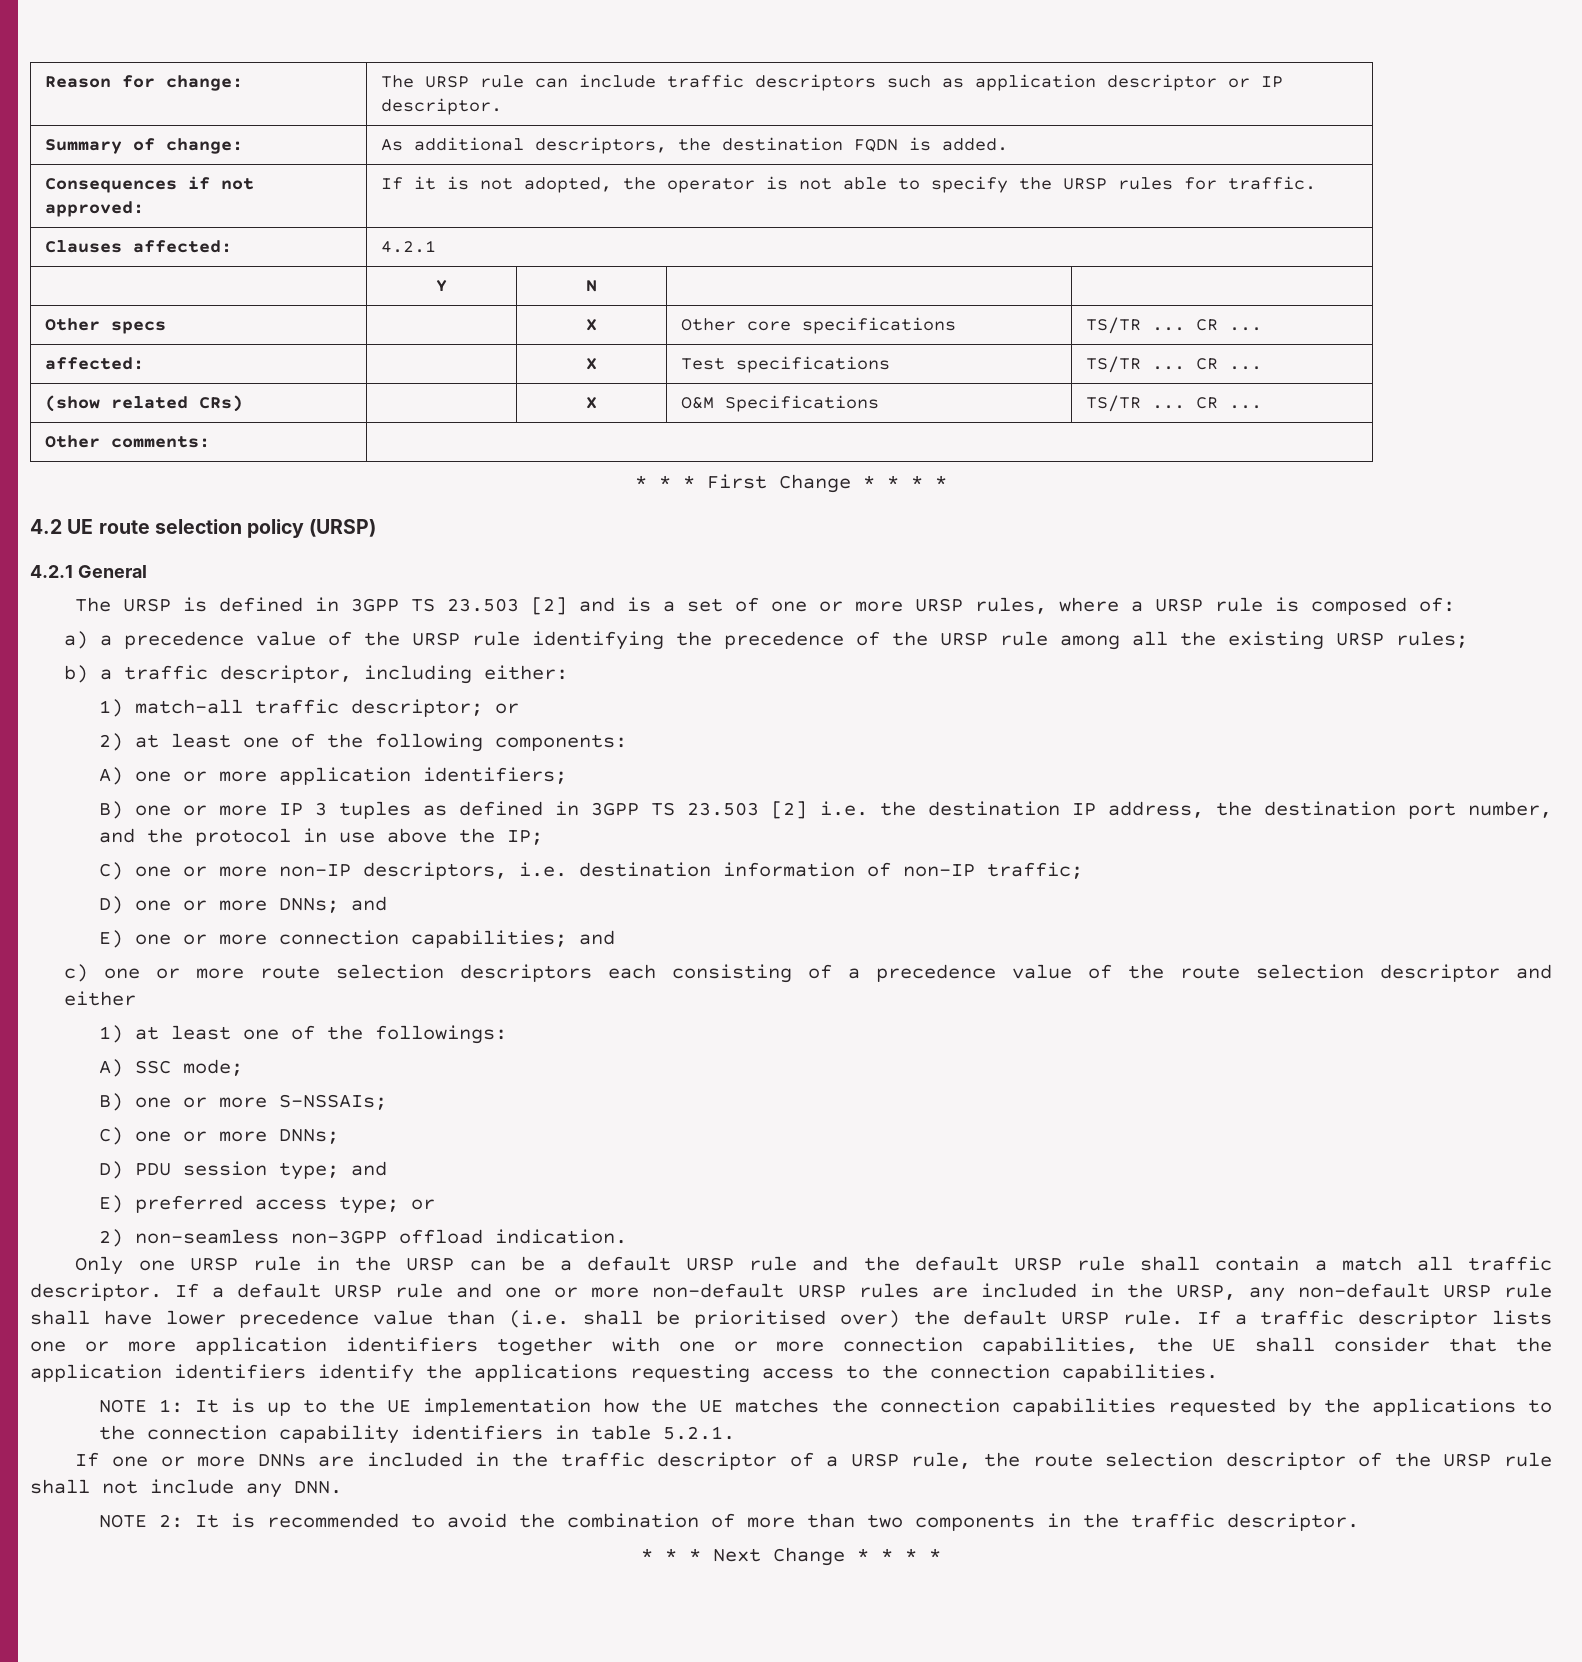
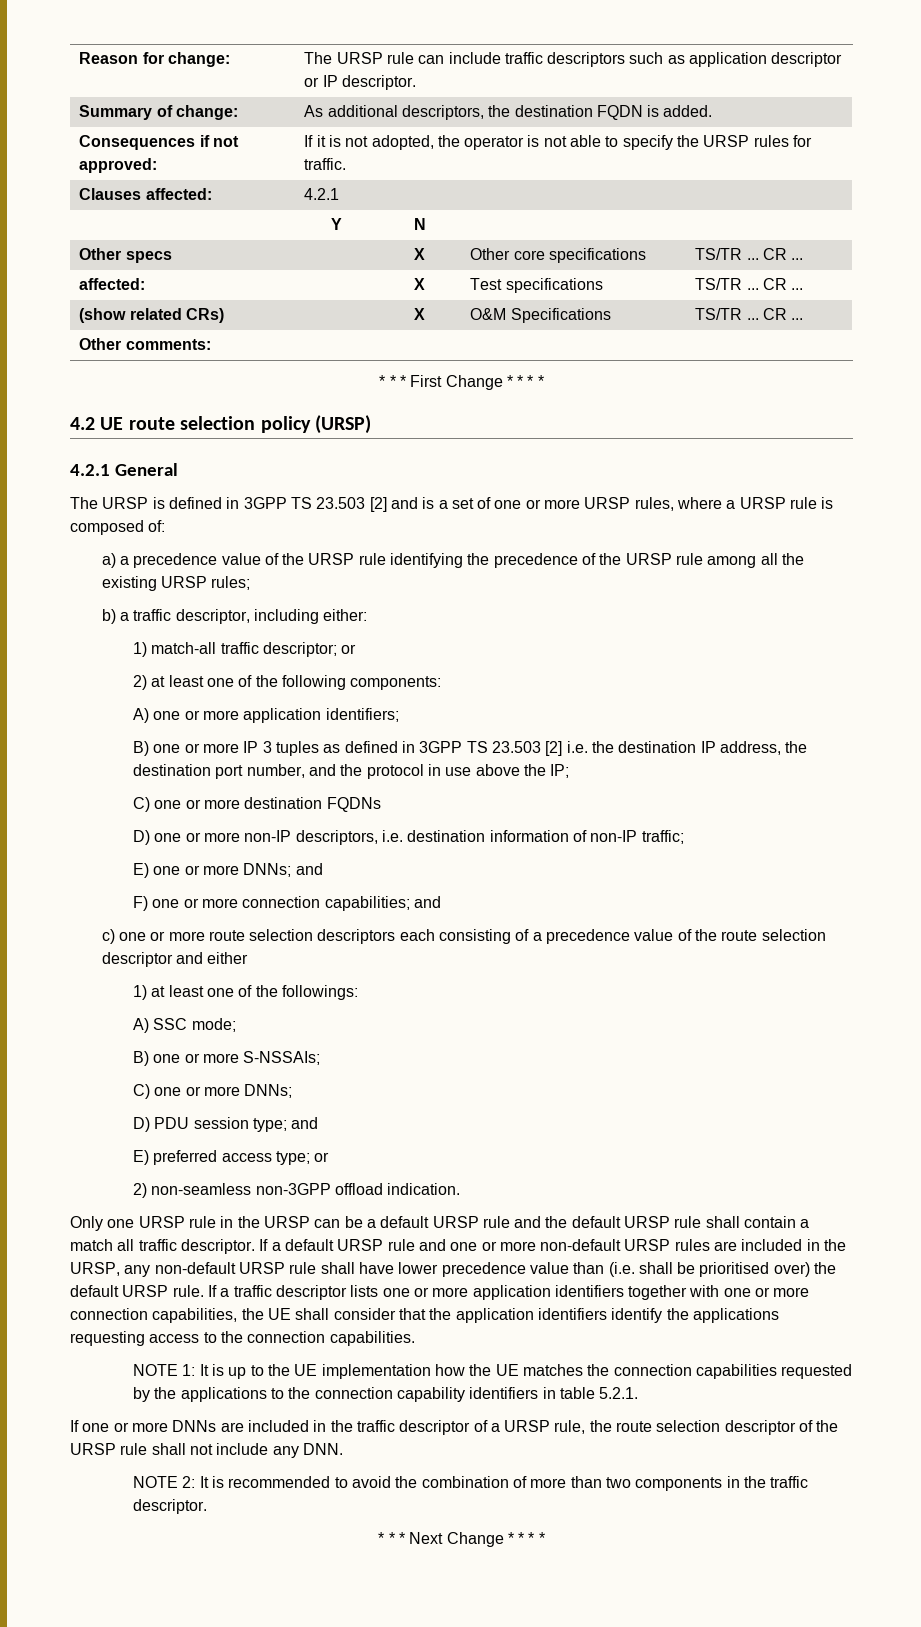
(267, 871) none -> [244,797,381,812] [133,830,241,845] destination FQDNs // D) one or more
[98,896,123,914] D) -> [133,863,150,878] E)
[98,930,123,948] E) -> [133,896,149,911] F)

